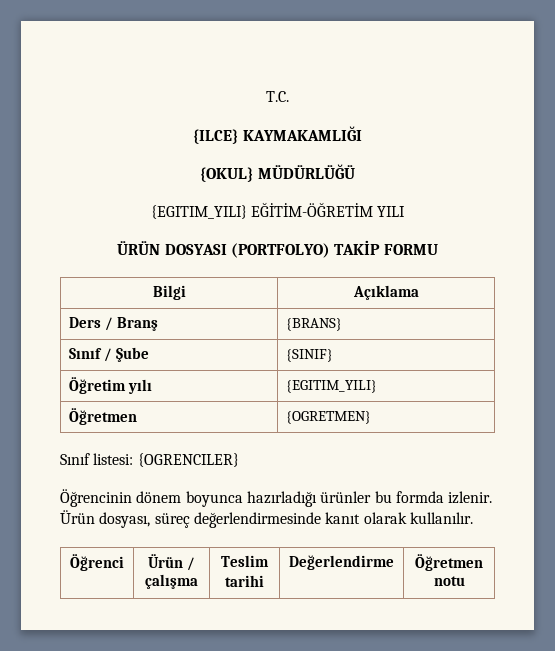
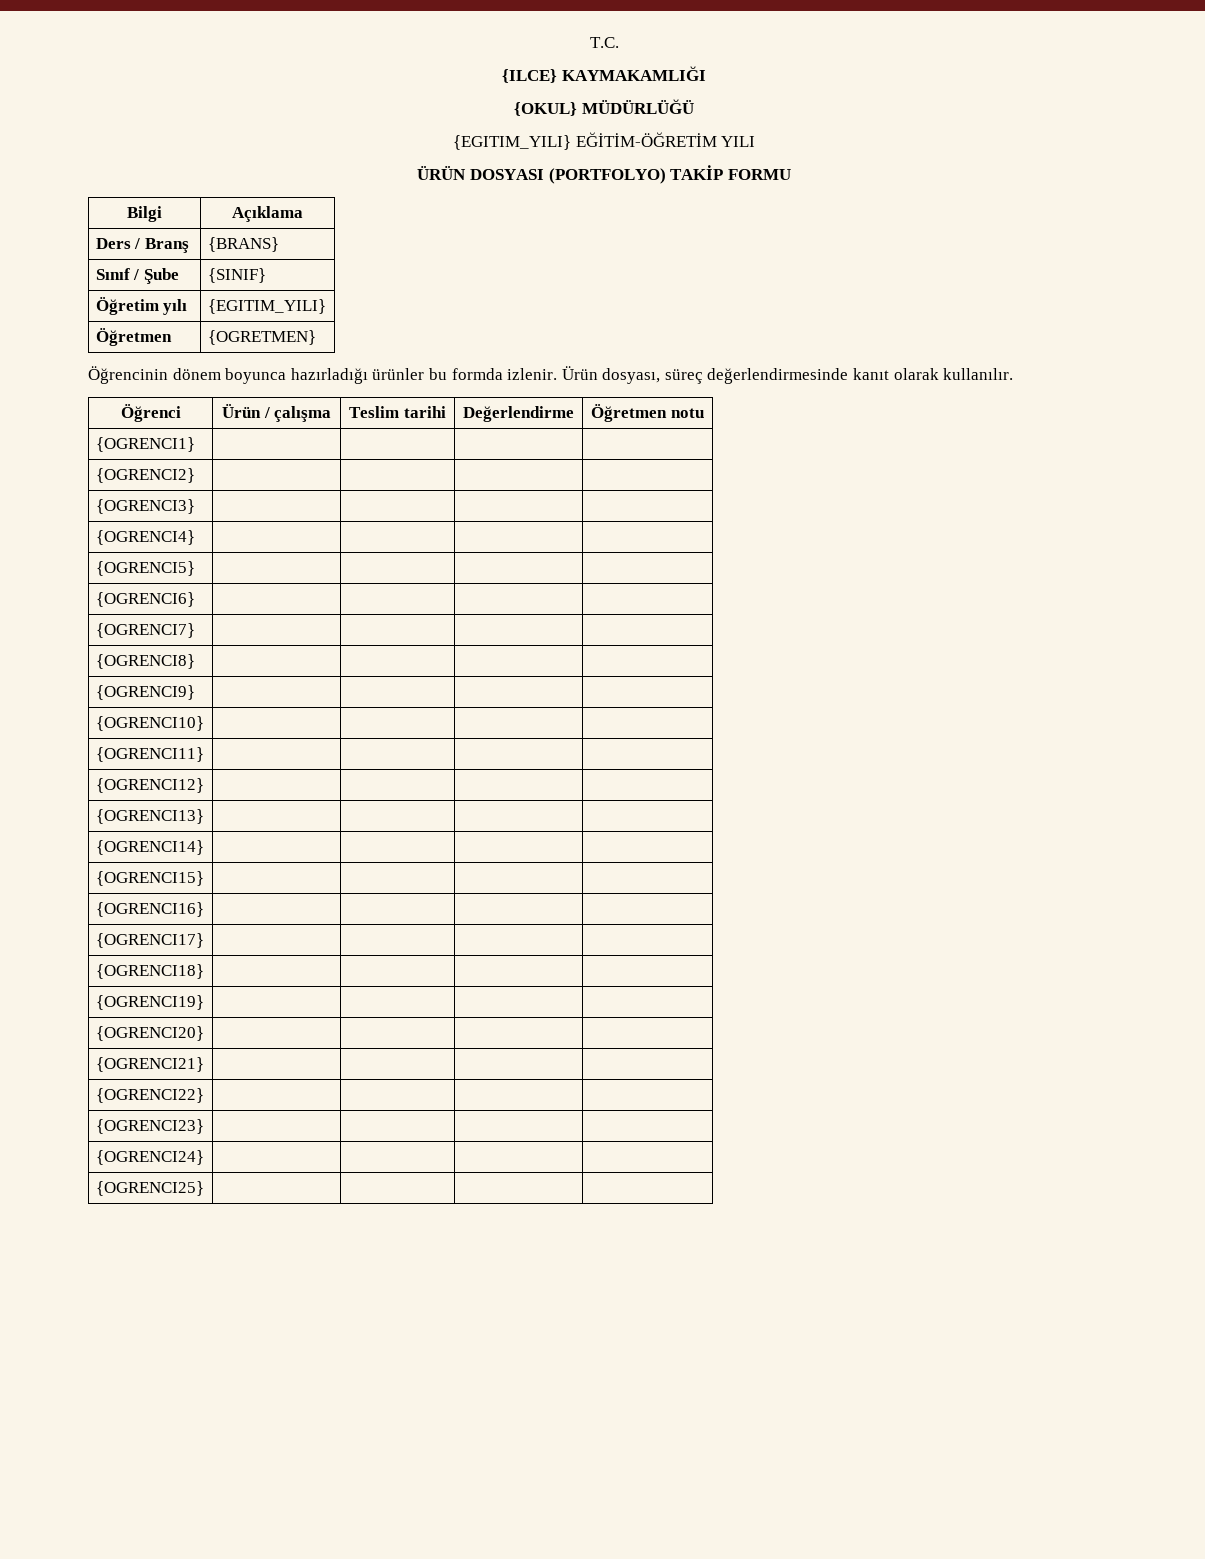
[60,453,239,467] // Sınıf listesi: {OGRENCILER} -> (316, 337) none
(465, 581) none -> [95,437,195,452] [95,468,195,483] [95,499,195,514] [95,530,195,545] [95,561,195,576] [95,592,195,607] [95,623,195,638] [95,654,195,669] [95,685,195,700] [95,716,204,731] [95,747,204,762] [95,778,204,793] [95,809,204,824] [95,840,204,855] [95,871,204,886] [95,902,204,917] [95,933,204,948] [95,964,204,979] [95,995,204,1010] [95,1026,204,1041] [95,1057,204,1072] [95,1088,204,1103] [95,1119,204,1134] [95,1150,204,1165] [95,1181,204,1196] // {OGRENCI1} | | | | // {OGRENCI2} | | | | // {OGRENCI3} | | | | // {OGRENCI4} | | | | // {OGRENCI5} | | | | // {OGRENCI6} | | | | // {OGRENCI7} | | | | // {OGRENCI8} | | | | // {OGRENCI9} | | | | // {OGRENCI10} | | | | // {OGRENCI11} | | | | // {OGRENCI12} | | | | // {OGRENCI13} | | | | // {OGRENCI14} | | | | // {OGRENCI15} | | | | // {OGRENCI16} | | | | // {OGRENCI17} | | | | // {OGRENCI18} | | | | // {OGRENCI19} | | | | // {OGRENCI20} | | | | // {OGRENCI21} | | | | // {OGRENCI22} | | | | // {OGRENCI23} | | | | // {OGRENCI24} | | | | // {OGRENCI25} | | | |

